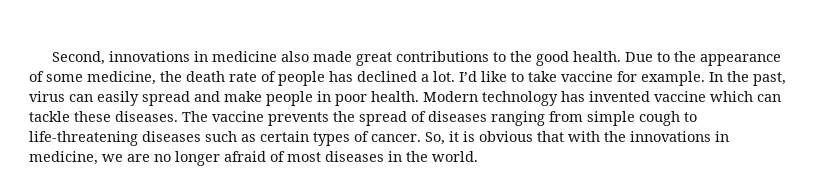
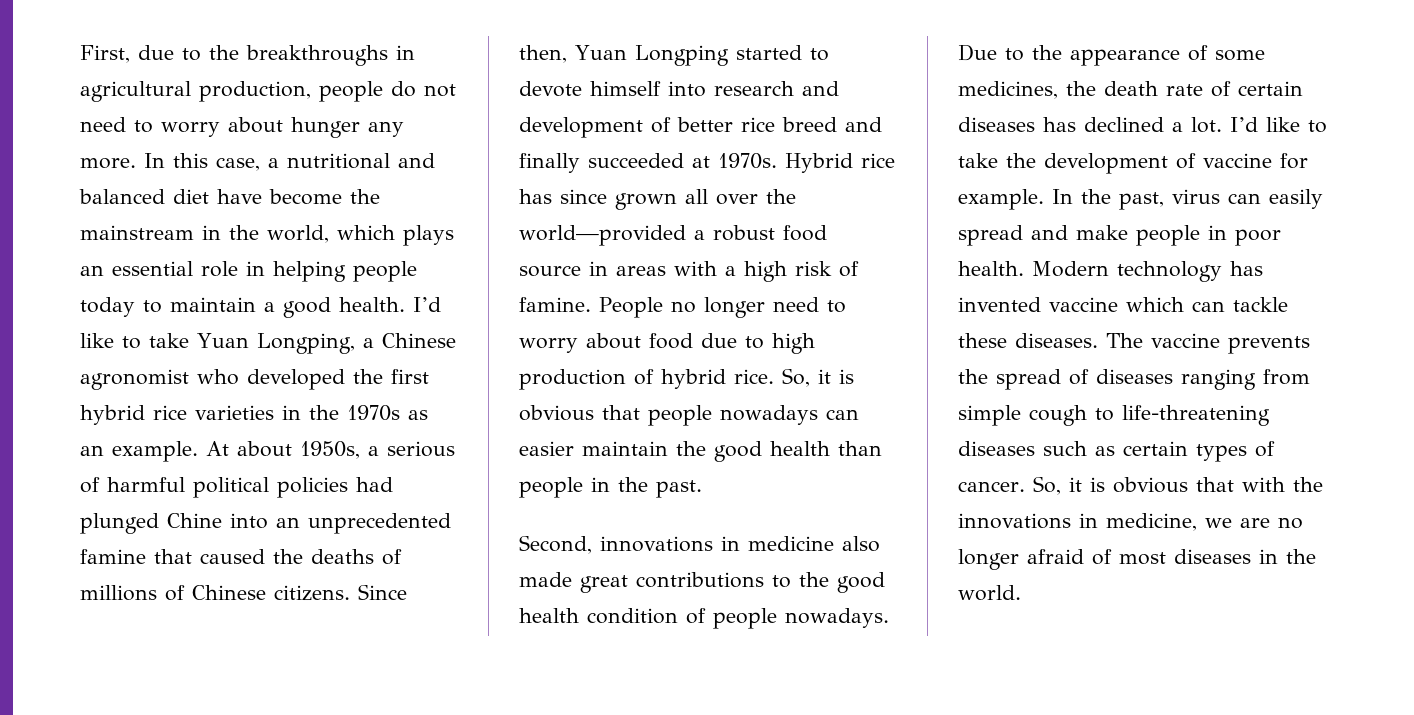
(51, 58) none -> [80,45,415,66] [80,81,456,102] [80,117,404,138] [80,153,435,171] [79,189,380,205] [80,225,454,246] [80,261,417,282] [80,297,441,318] [80,333,456,354] [80,369,429,390] [80,405,428,425] [80,441,455,462] [80,477,393,498] [80,513,451,534] [80,549,402,565] [80,584,407,601] [519,45,829,66] [519,81,839,97] [519,117,882,138] [519,153,895,173] [519,189,796,210] [519,225,827,246] [519,261,859,282] [519,297,846,318] [519,333,815,354] [519,368,854,390] [519,405,859,426] [519,441,882,462] [519,477,702,498] First, due to the breakthroughs in agricultural production, people do not need to worry about hunger any more. In this case, a nutritional and balanced diet have become the mainstream in the world, which plays an essential role in helping people today to maintain a good health. I’d like to take Yuan Longping, a Chinese agronomist who developed the first hybrid rice varieties in the 1970s as an example. At about 1950s, a serious of harmful political policies had plunged Chine into an unprecedented famine that caused the deaths of millions of Chinese citizens. Since then, Yuan Longping started to devote himself into research and development of better rice breed and finally succeeded at 1970s. Hybrid rice has since grown all over the world—provided a robust food source in areas with a high risk of famine. People no longer need to worry about food due to high production of hybrid rice. So, it is obvious that people nowadays can easier maintain the good health than people in the past. //
[572,51,621,62] health. -> [519,608,889,629] health condition of people nowadays.
[87,71,156,85] medicine, -> [958,81,1058,99] medicines,
[278,71,325,86] people -> [1238,81,1303,96] [958,117,1035,132] certain diseases
(557, 76) none -> [1006,153,1196,174] the development of

